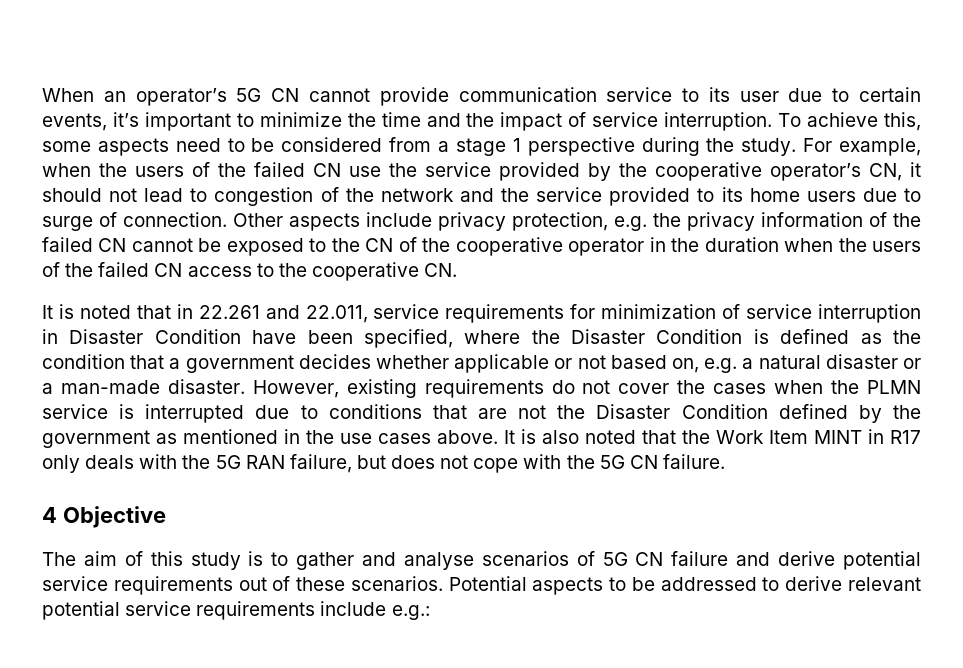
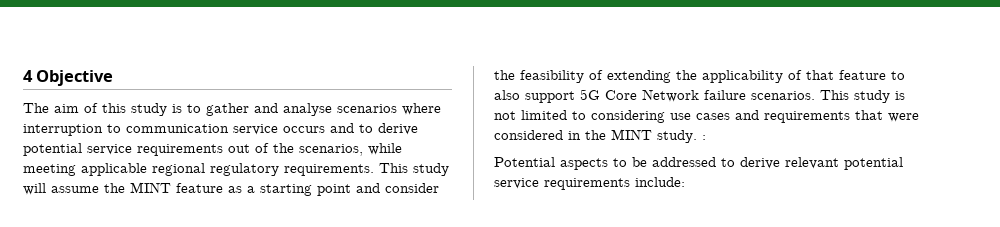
[42,87,922,106] [42,112,921,131] [42,137,922,156] [42,162,921,181] [42,187,922,206] [42,212,921,231] [42,237,922,256] [42,262,458,281] [42,304,922,323] [42,329,921,348] [42,354,922,373] [42,379,921,398] [42,404,921,423] [42,429,921,448] [42,454,725,473] When an operator’s 5G CN cannot provide communication service to its user due to certain events, it’s important to minimize the time and the impact of service interruption. To achieve this, some aspects need to be considered from a stage 1 perspective during the study. For example, when the users of the failed CN use the service provided by the cooperative operator’s CN, it should not lead to congestion of the network and the service provided to its home users due to surge of connection. Other aspects include privacy protection, e.g. the privacy information of the failed CN cannot be exposed to the CN of the cooperative operator in the duration when the users of the failed CN access to the cooperative CN. // It is noted that in 22.261 and 22.011, service requirements for minimization of service interruption in Disaster Condition have been specified, where the Disaster Condition is defined as the condition that a government decides whether applicable or not based on, e.g. a natural disaster or a man-made disaster. However, existing requirements do not cover the cases when the PLMN service is interrupted due to conditions that are not the Disaster Condition defined by the government as mentioned in the use cases above. It is also noted that the Work Item MINT in R17 only deals with the 5G RAN failure, but does not cope with the 5G CN failure. // -> (23, 76) none
[576,551,771,566] of 5G CN failure and -> [402,103,441,115] [23,123,373,136] where interruption to communication service occurs and to
[296,576,443,591] these scenarios. -> [273,143,402,156] [23,163,449,176] [23,182,439,196] [494,70,905,83] [494,89,905,103] [494,110,919,123] [494,129,706,143] the scenarios, while meeting applicable regional regulatory requirements. This study will assume the MINT feature as a starting point and consider the feasibility of extending the applicability of that feature to also support 5G Core Network failure scenarios. This study is not limited to considering use cases and requirements that were considered in the MINT study. : //
[320,601,430,620] include e.g.: -> [635,177,685,187] include:

